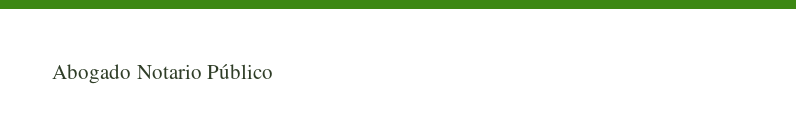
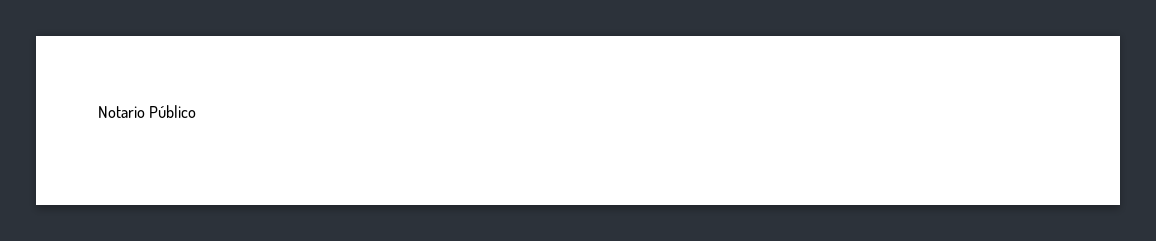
[52,64,131,84] Abogado -> (98, 112) none

